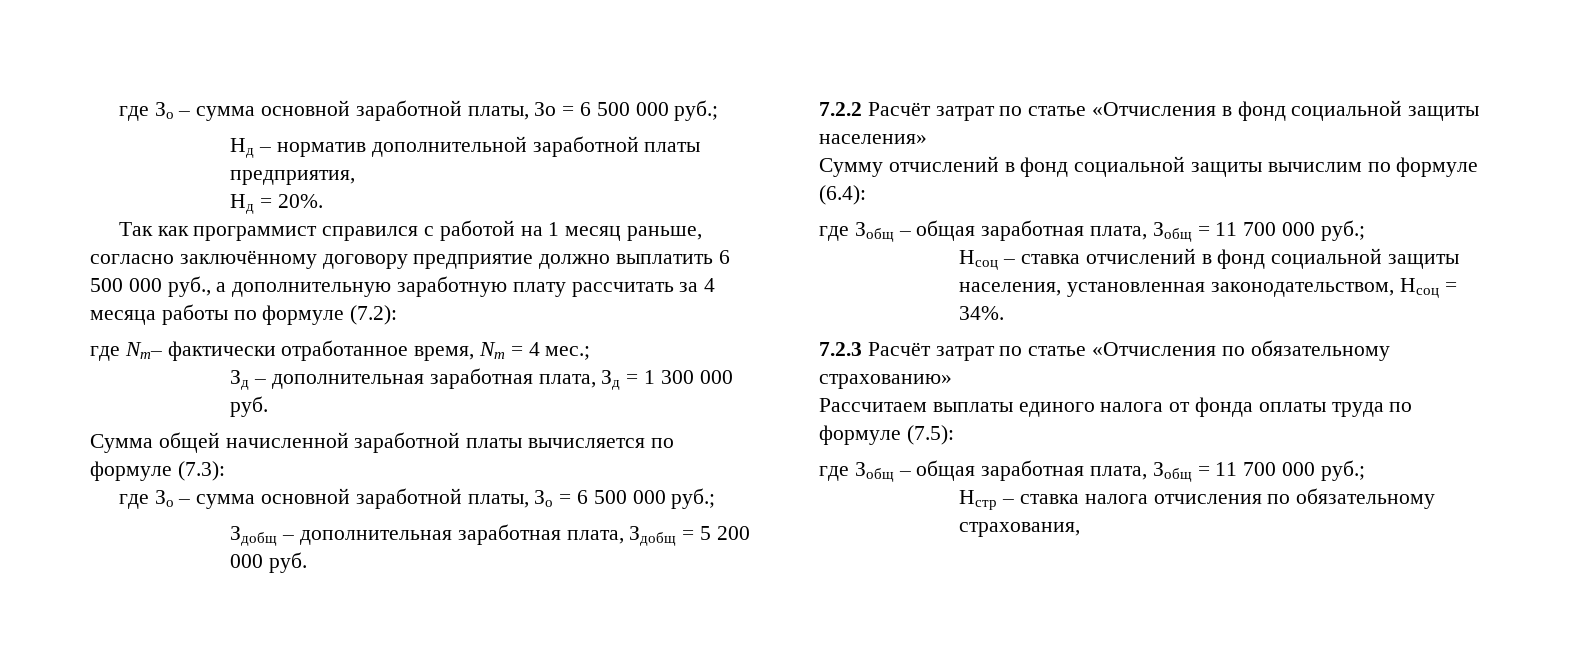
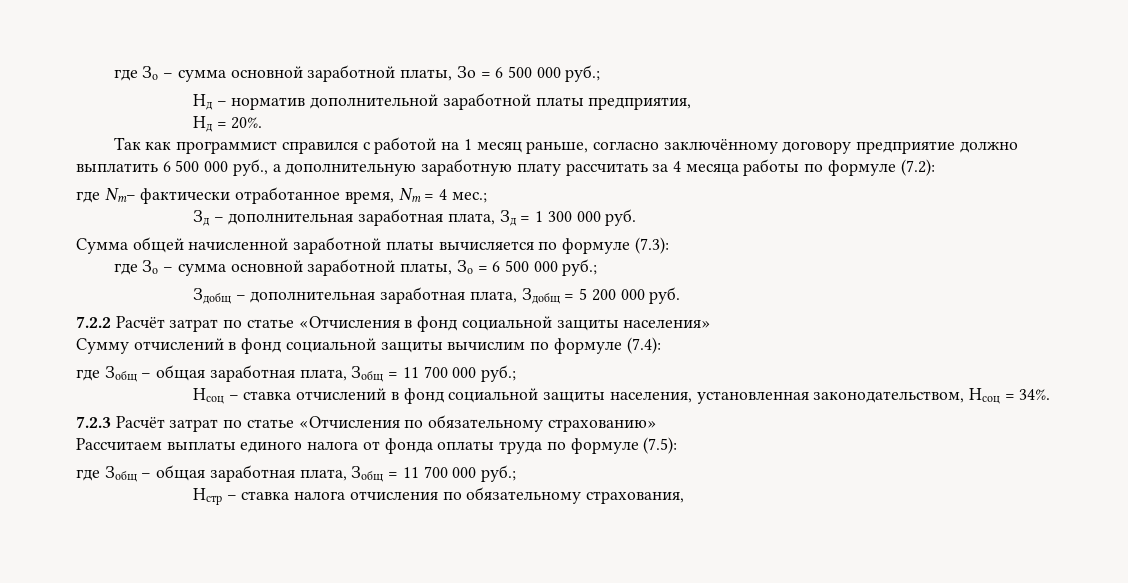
[819,185,866,205] (6.4): -> [626,337,661,354] (7.4):

